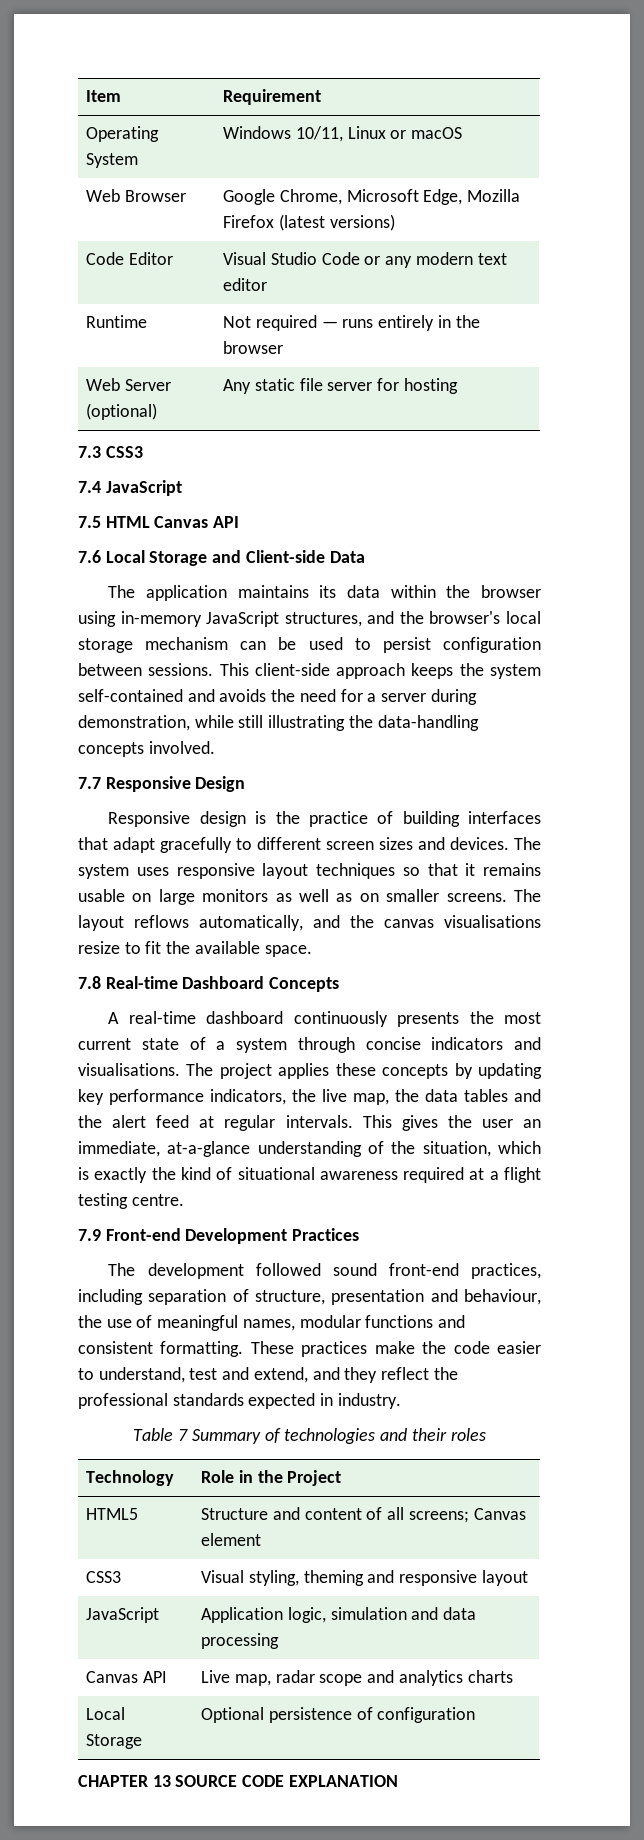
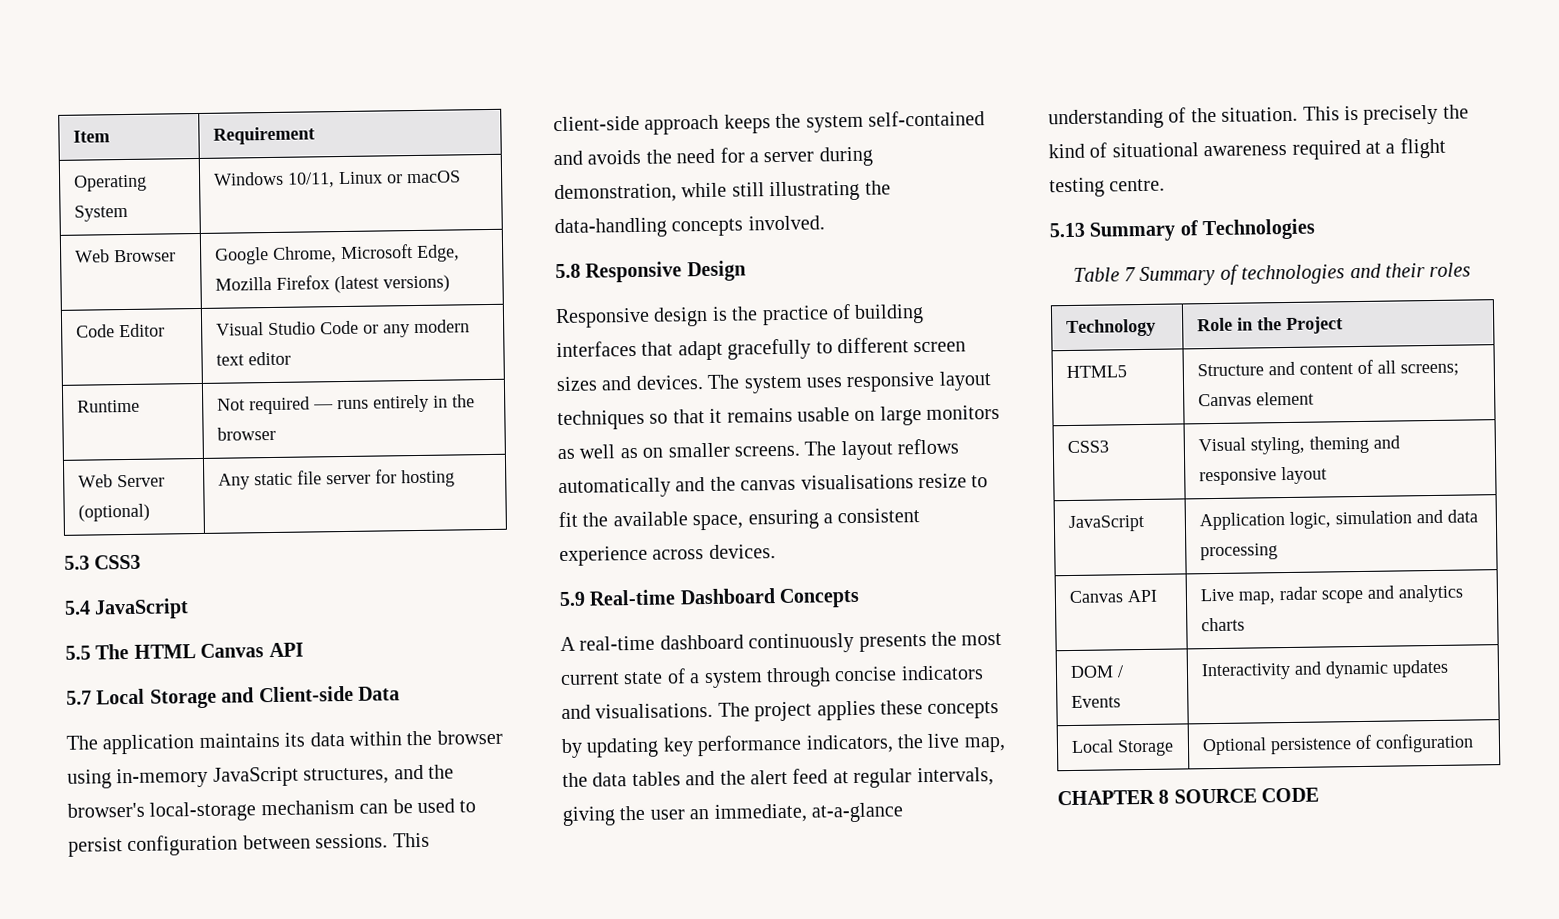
[78,446,101,458] 7.3 -> [64,555,90,570] 5.3
[78,481,101,493] 7.4 -> [64,600,91,615] 5.4
[78,516,101,528] 7.5 -> [65,643,130,660] 5.5 The
[78,550,101,563] 7.6 -> [66,690,92,705] 5.7
[506,611,541,624] [78,638,133,653] local storage -> [149,801,257,822] local-storage
[78,777,101,789] 7.7 -> [555,263,581,279] 5.8
[199,915,303,931] automatically, -> [558,477,671,499] automatically
[264,945,312,957] [78,976,101,989] space. // 7.8 -> [692,508,921,531] [559,544,776,567] [559,591,585,607] space, ensuring a consistent experience across devices. // 5.9
[285,1115,438,1131] intervals. This gives -> [916,767,994,787] [562,806,616,827] intervals, giving
[422,1141,541,1157] [78,1167,148,1183] situation, which is exactly -> [1221,104,1439,125] situation. This is precisely
[78,1228,360,1244] [108,1263,541,1279] [78,1289,541,1305] [78,1315,466,1331] [78,1341,542,1357] [78,1367,458,1383] [78,1393,401,1409] 7.9 Front-end Development Practices // The development followed sound front-end practices, including separation of structure, presentation and behaviour, the use of meaningful names, modular functions and consistent formatting. These practices make the code easier to understand, test and extend, and they reflect the professional standards expected in industry. -> [1049,218,1317,242] 5.13 Summary of Technologies
(513, 1676) none -> [1069,665,1124,679] [1070,695,1121,709] [1200,659,1449,681] // DOM / Events | Interactivity and dynamic updates
[152,1775,171,1787] 13 -> [1158,789,1170,804] 8
[288,1775,398,1787] EXPLANATION -> (1320, 795) none

